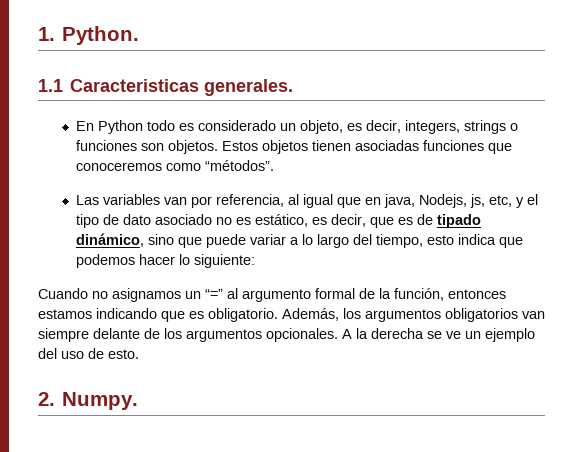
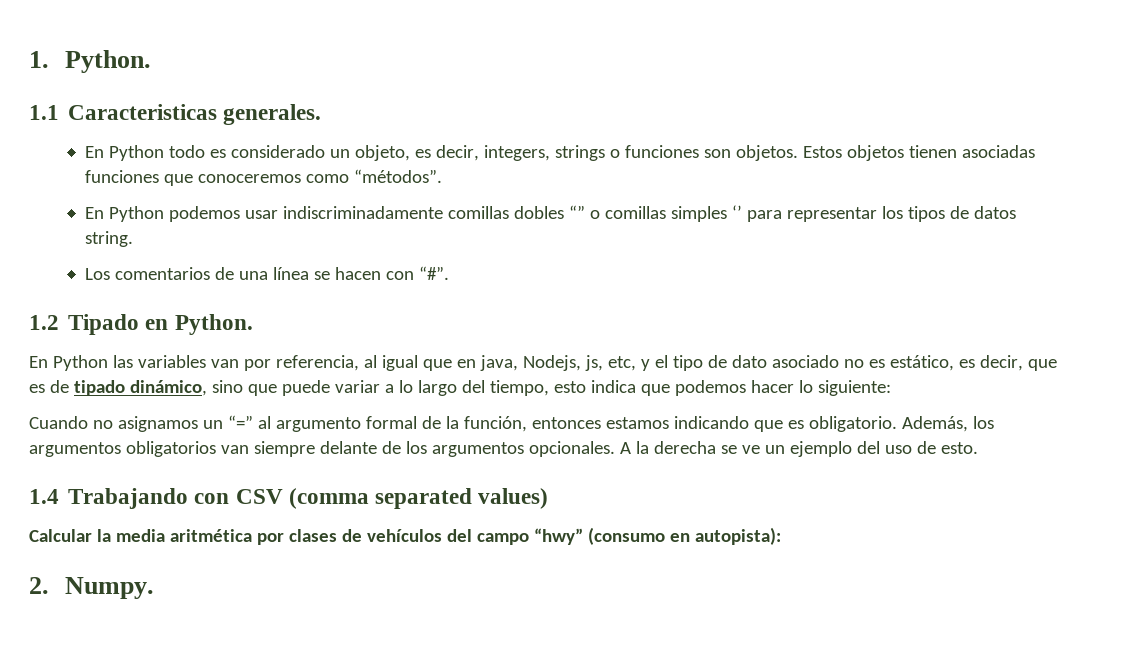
[75,195,99,205] Las -> [85,205,1017,222] [85,231,134,247] [85,266,450,280] [29,314,253,335] [29,355,133,371] En Python podemos usar indiscriminadamente comillas dobles “” o comillas simples ‘’ para representar los tipos de datos string. // Los comentarios de una línea se hacen con “#”. // 1.2 Tipado en Python. // En Python las
(139, 354) none -> [29,488,549,509] [29,527,781,545] // 1.4 Trabajando con CSV (comma separated values) // Calcular la media aritmética por clases de vehículos del campo “hwy” (consumo en autopista):

